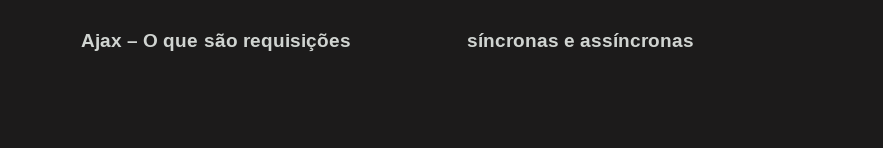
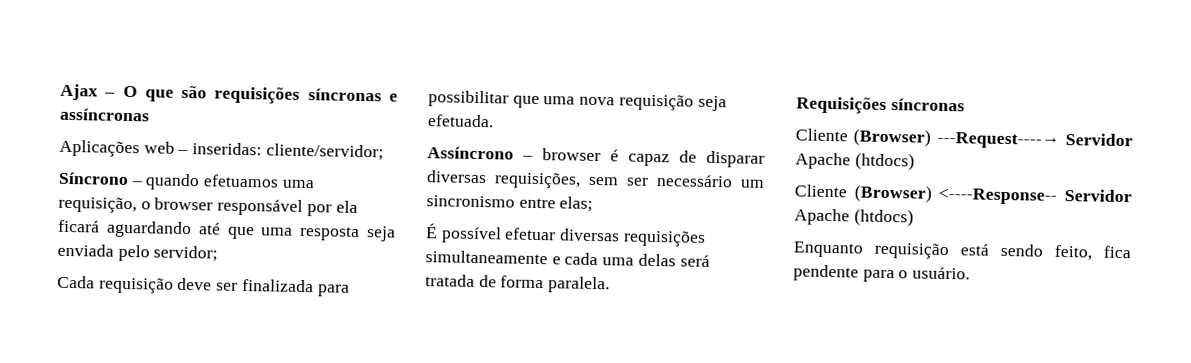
(695, 40) none -> [59,139,384,161] [58,171,314,191] [58,196,358,217] [58,219,396,242] [57,243,219,262] [57,275,350,297] [428,90,727,112] [427,114,494,128] [427,146,765,168] [426,170,765,189] [426,195,594,212] [426,223,706,247] [425,250,710,267] [425,274,611,294] [796,96,965,114] [795,128,1133,149] [795,152,915,171] [794,184,1132,205] [794,208,914,227] [793,241,1131,261] [793,264,971,283] // Aplicações web – inseridas: cliente/servidor; // Síncrono – quando efetuamos uma requisição, o browser responsável por ela ficará aguardando até que uma resposta seja enviada pelo servidor; // Cada requisição deve ser finalizada para possibilitar que uma nova requisição seja efetuada. // Assíncrono – browser é capaz de disparar diversas requisições, sem ser necessário um sincronismo entre elas; // É possível efetuar diversas requisições simultaneamente e cada uma delas será tratada de forma paralela. // Requisições síncronas // Cliente (Browser) ---Request----→ Servidor Apache (htdocs) // Cliente (Browser) <----Response-- Servidor Apache (htdocs) // Enquanto requisição está sendo feito, fica pendente para o usuário.

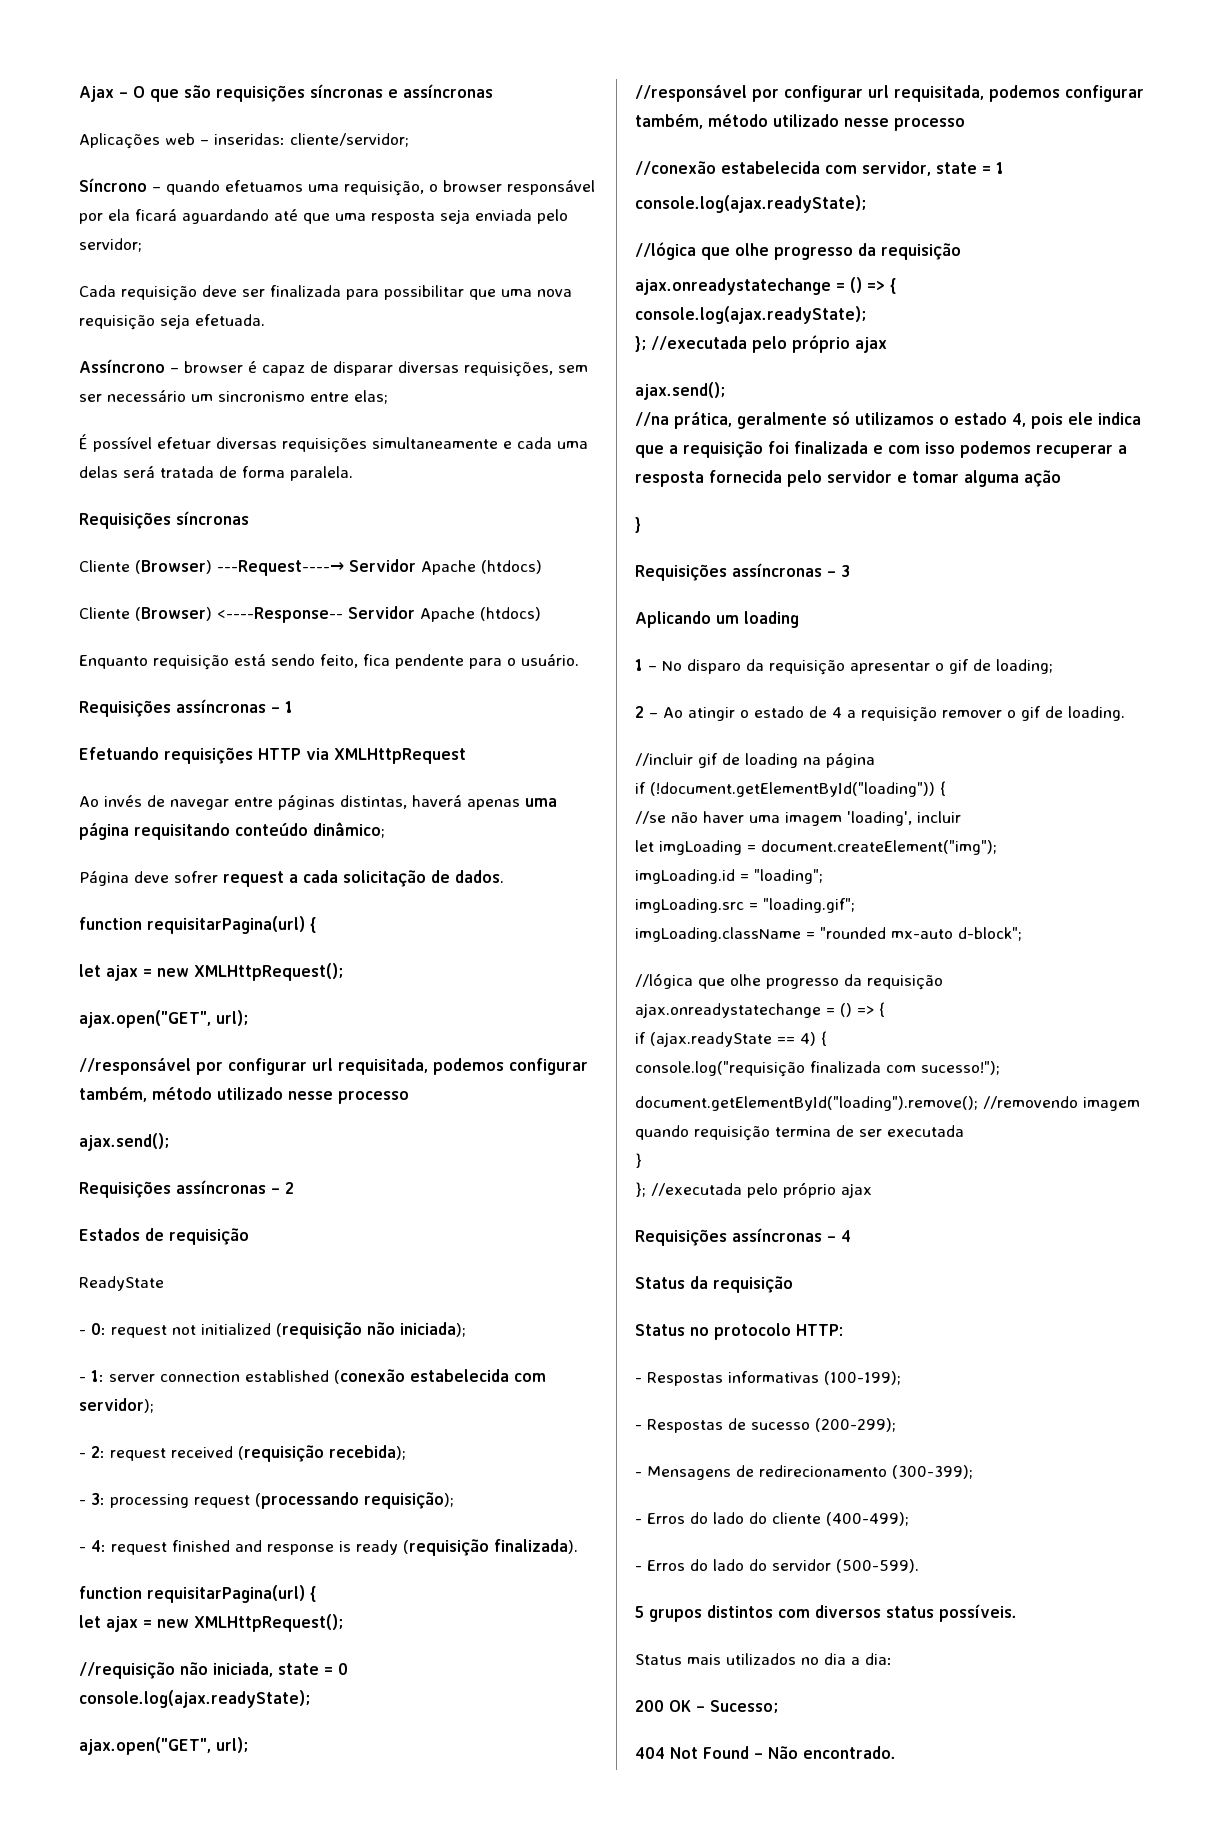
(971, 273) none -> [79,699,293,717] [79,747,466,764] [79,795,557,810] [79,822,385,840] [79,870,504,887] [79,916,316,934] [79,963,343,981] [79,1010,248,1028] [79,1057,588,1075] [79,1087,409,1104] [79,1133,169,1151] [79,1180,294,1198] [79,1228,249,1245] [79,1276,164,1291] [79,1322,466,1339] [79,1369,546,1384] [79,1398,154,1413] [79,1445,406,1462] [79,1492,454,1509] [79,1539,578,1556] [79,1585,316,1603] [79,1614,343,1632] [79,1662,348,1679] [79,1690,310,1708] [79,1737,248,1755] [635,84,1144,102] [635,114,965,131] [635,161,1004,176] [635,195,866,213] [635,242,961,260] [635,277,896,295] [635,306,866,324] [635,335,887,353] [635,382,725,400] [635,411,1141,429] [635,441,1127,458] [635,470,1061,487] [635,517,641,533] [635,563,850,581] [635,611,799,628] [635,659,1053,675] [635,706,1125,722] [635,753,875,768] [635,781,946,797] [635,811,961,826] [635,840,997,855] [635,869,823,884] [635,898,855,913] [635,927,1022,942] [635,973,943,990] [635,1002,885,1018] [635,1031,827,1047] [635,1061,1000,1077] [635,1096,1140,1111] [635,1125,964,1141] [635,1153,642,1168] [635,1182,872,1198] [635,1228,851,1246] [635,1276,793,1293] [635,1323,843,1340] [635,1371,901,1386] [635,1418,896,1433] [635,1465,973,1480] [635,1512,909,1526] [635,1559,919,1573] [635,1604,1017,1622] [635,1653,892,1665] [635,1700,778,1713] [635,1746,896,1759] // Requisições assíncronas – 1 // Efetuando requisições HTTP via XMLHttpRequest // Ao invés de navegar entre páginas distintas, haverá apenas uma página requisitando conteúdo dinâmico; // Página deve sofrer request a cada solicitação de dados. // function requisitarPagina(url) { // let ajax = new XMLHttpRequest(); // ajax.open("GET", url); // //responsável por configurar url requisitada, podemos configurar também, método utilizado nesse processo // ajax.send(); // Requisições assíncronas – 2 // Estados de requisição // ReadyState // - 0: request not initialized (requisição não iniciada); // - 1: server connection established (conexão estabelecida com servidor); // - 2: request received (requisição recebida); // - 3: processing request (processando requisição); // - 4: request finished and response is ready (requisição finalizada). // function requisitarPagina(url) { // let ajax = new XMLHttpRequest(); // //requisição não iniciada, state = 0 // console.log(ajax.readyState); // ajax.open("GET", url); // //responsável por configurar url requisitada, podemos configurar também, método utilizado nesse processo // //conexão estabelecida com servidor, state = 1 // console.log(ajax.readyState); // //lógica que olhe progresso da requisição // ajax.onreadystatechange = () => { // console.log(ajax.readyState); // }; //executada pelo próprio ajax // ajax.send(); // //na prática, geralmente só utilizamos o estado 4, pois ele indica que a requisição foi finalizada e com isso podemos recuperar a resposta fornecida pelo servidor e tomar alguma ação // } // Requisições assíncronas – 3 // Aplicando um loading // 1 – No disparo da requisição apresentar o gif de loading; // 2 – Ao atingir o estado de 4 a requisição remover o gif de loading. // //incluir gif de loading na página // if (!document.getElementById("loading")) { // //se não haver uma imagem 'loading', incluir // let imgLoading = document.createElement("img"); // imgLoading.id = "loading"; // imgLoading.src = "loading.gif"; // imgLoading.className = "rounded mx-auto d-block"; // //lógica que olhe progresso da requisição // ajax.onreadystatechange = () => { // if (ajax.readyState == 4) { // console.log("requisição finalizada com sucesso!"); // document.getElementById("loading").remove(); //removendo imagem quando requisição termina de ser executada // } // }; //executada pelo próprio ajax // Requisições assíncronas – 4 // Status da requisição // Status no protocolo HTTP: // - Respostas informativas (100-199); // - Respostas de sucesso (200-299); // - Mensagens de redirecionamento (300-399); // - Erros do lado do cliente (400-499); // - Erros do lado do servidor (500-599). // 5 grupos distintos com diversos status possíveis. // Status mais utilizados no dia a dia: // 200 OK – Sucesso; // 404 Not Found – Não encontrado.

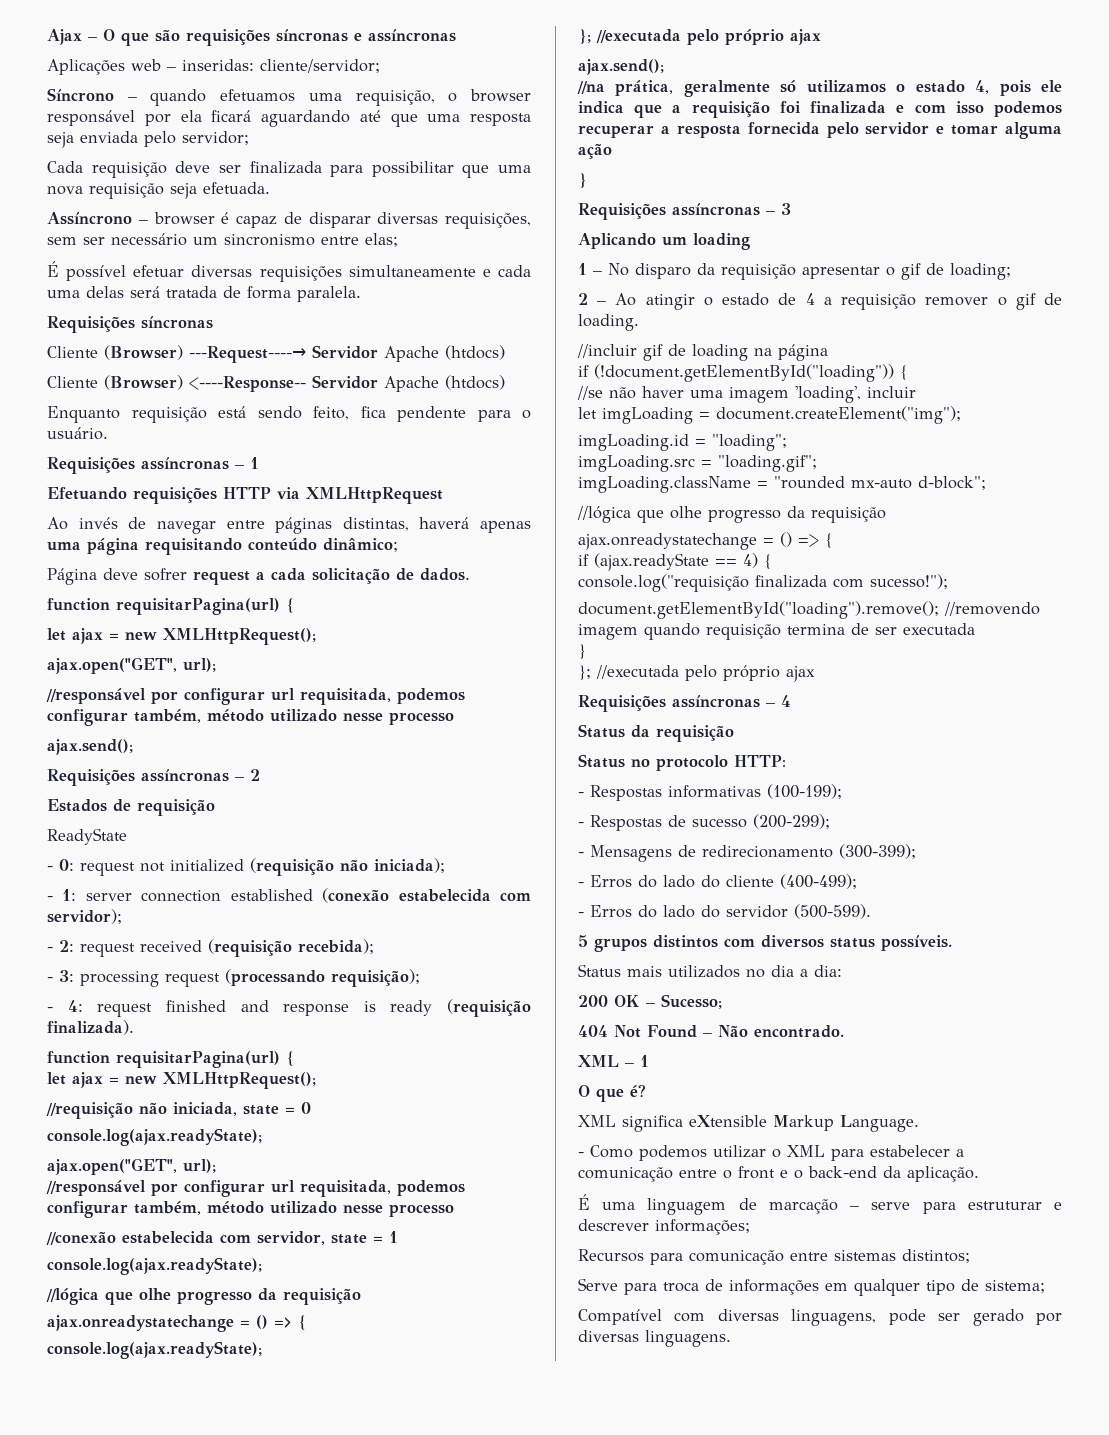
(896, 1752) none -> [578,1055,649,1067] [578,1084,646,1102] [578,1115,919,1132] [578,1145,964,1161] [578,1166,979,1182] [578,1194,1062,1215] [578,1219,750,1235] [578,1249,970,1265] [578,1278,1045,1296] [578,1309,1062,1326] [578,1330,731,1347] // XML – 1 // O que é? // XML significa eXtensible Markup Language. // - Como podemos utilizar o XML para estabelecer a comunicação entre o front e o back-end da aplicação. // É uma linguagem de marcação – serve para estruturar e descrever informações; // Recursos para comunicação entre sistemas distintos; // Serve para troca de informações em qualquer tipo de sistema; // Compatível com diversas linguagens, pode ser gerado por diversas linguagens.

